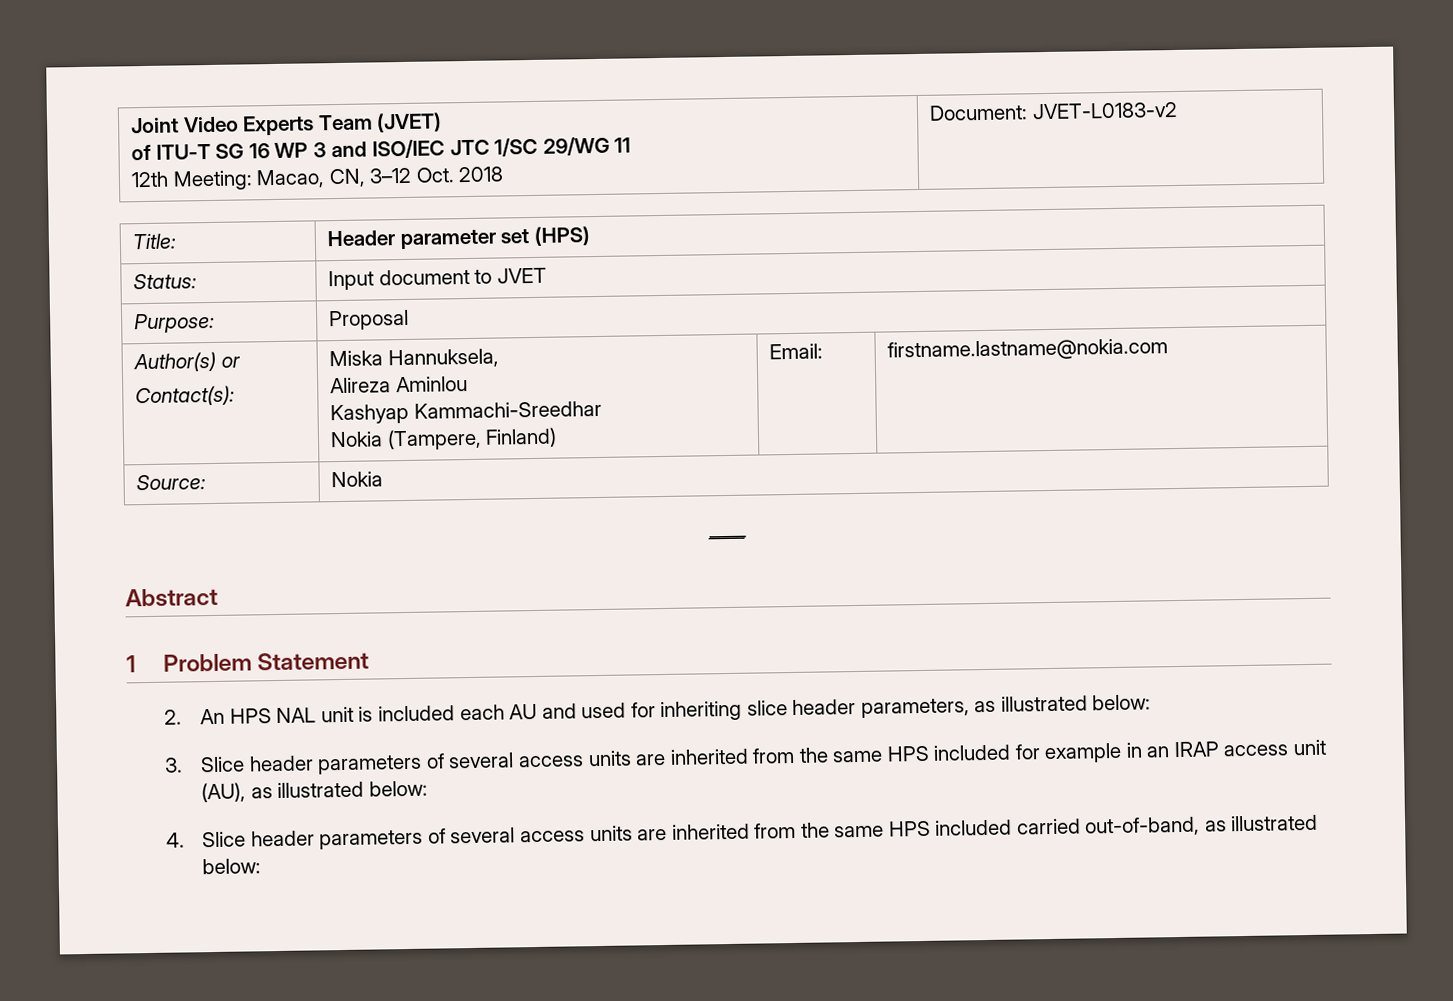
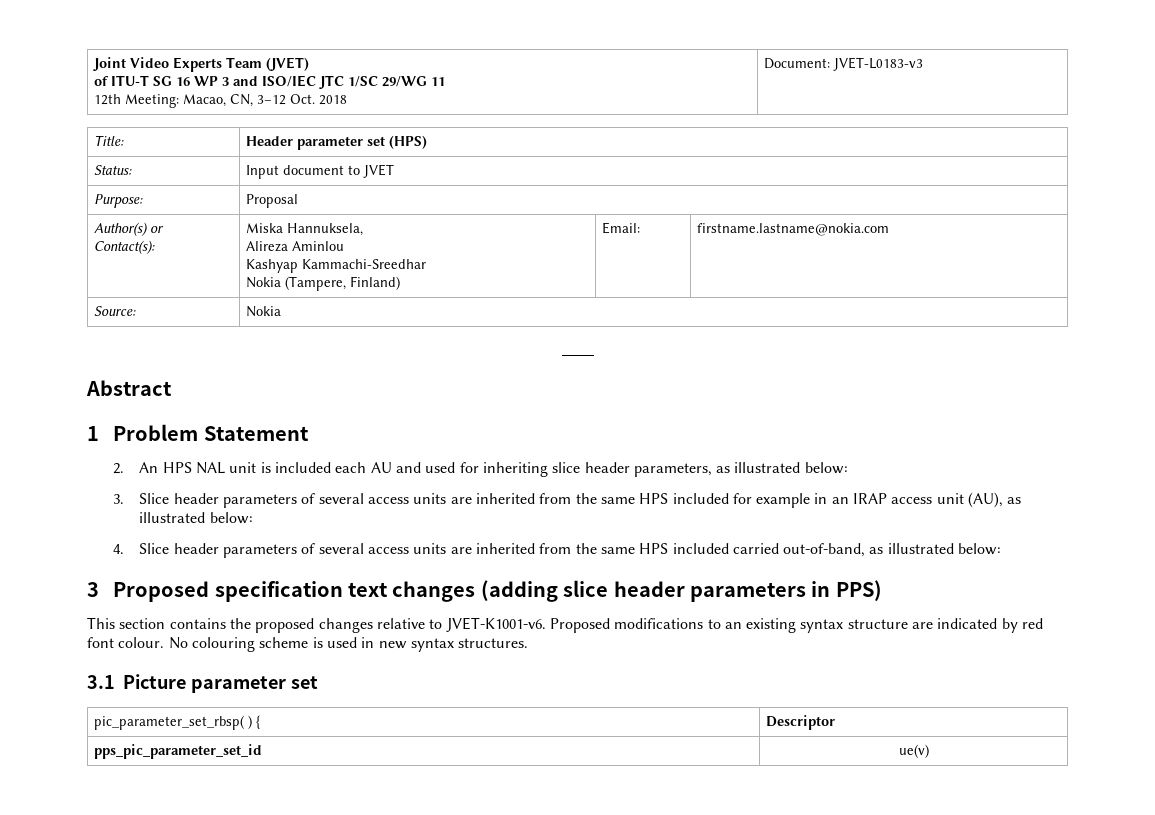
[1031,101,1178,120] JVET-L0183-v2 -> [832,57,923,71] JVET-L0183-v3
(262, 866) none -> [87,580,882,602] [87,617,1044,633] [87,637,529,652] [87,674,318,693] [93,715,260,730] [765,715,835,730] [93,744,262,759] [898,744,929,758] // 3 Proposed specification text changes (adding slice header parameters in PPS) // This section contains the proposed changes relative to JVET-K1001-v6. Proposed modifications to an existing syntax structure are indicated by red font colour. No colouring scheme is used in new syntax structures. // 3.1 Picture parameter set // pic_parameter_set_rbsp( ) { | Descriptor // pps_pic_parameter_set_id | ue(v)

